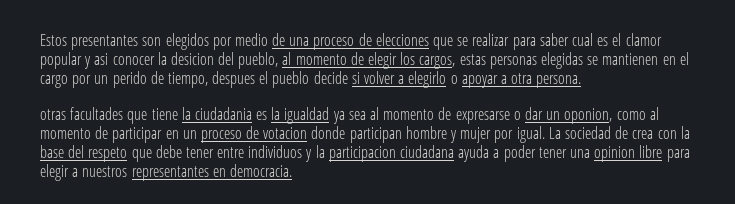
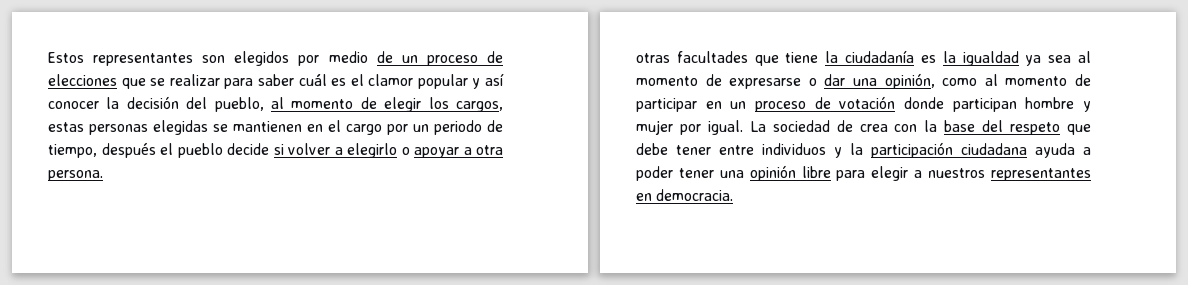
[71,35,139,50] presentantes -> [93,53,194,66] representantes
[289,37,310,46] una -> [401,55,418,63] un
[571,33,593,46] cual -> [298,74,327,86] cuál
[94,53,109,65] asi -> [484,73,504,86] así
[170,52,214,65] desicion -> [126,96,179,109] decisión
[112,71,147,88] perido -> [434,120,482,135] periodo
[212,71,256,88] despues -> [101,143,156,158] después
[194,107,252,120] ciudadania -> [845,50,915,63] ciudadanía
[546,108,613,124] un oponion, -> [853,73,935,89] una opinión,
[263,127,308,139] votacion -> [839,96,896,109] votación
[328,146,396,162] participacion -> [871,142,953,158] participación
[594,146,636,162] opinion -> [749,165,796,181] opinión

